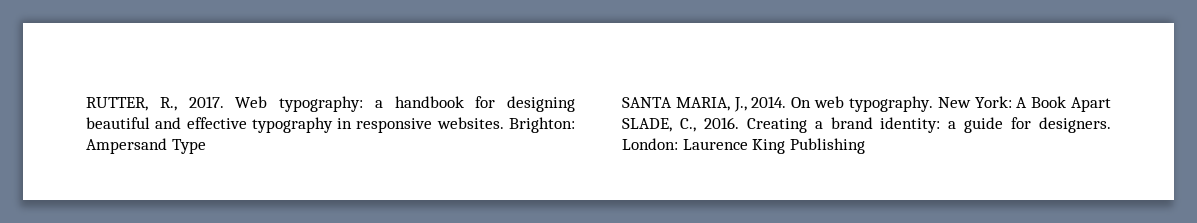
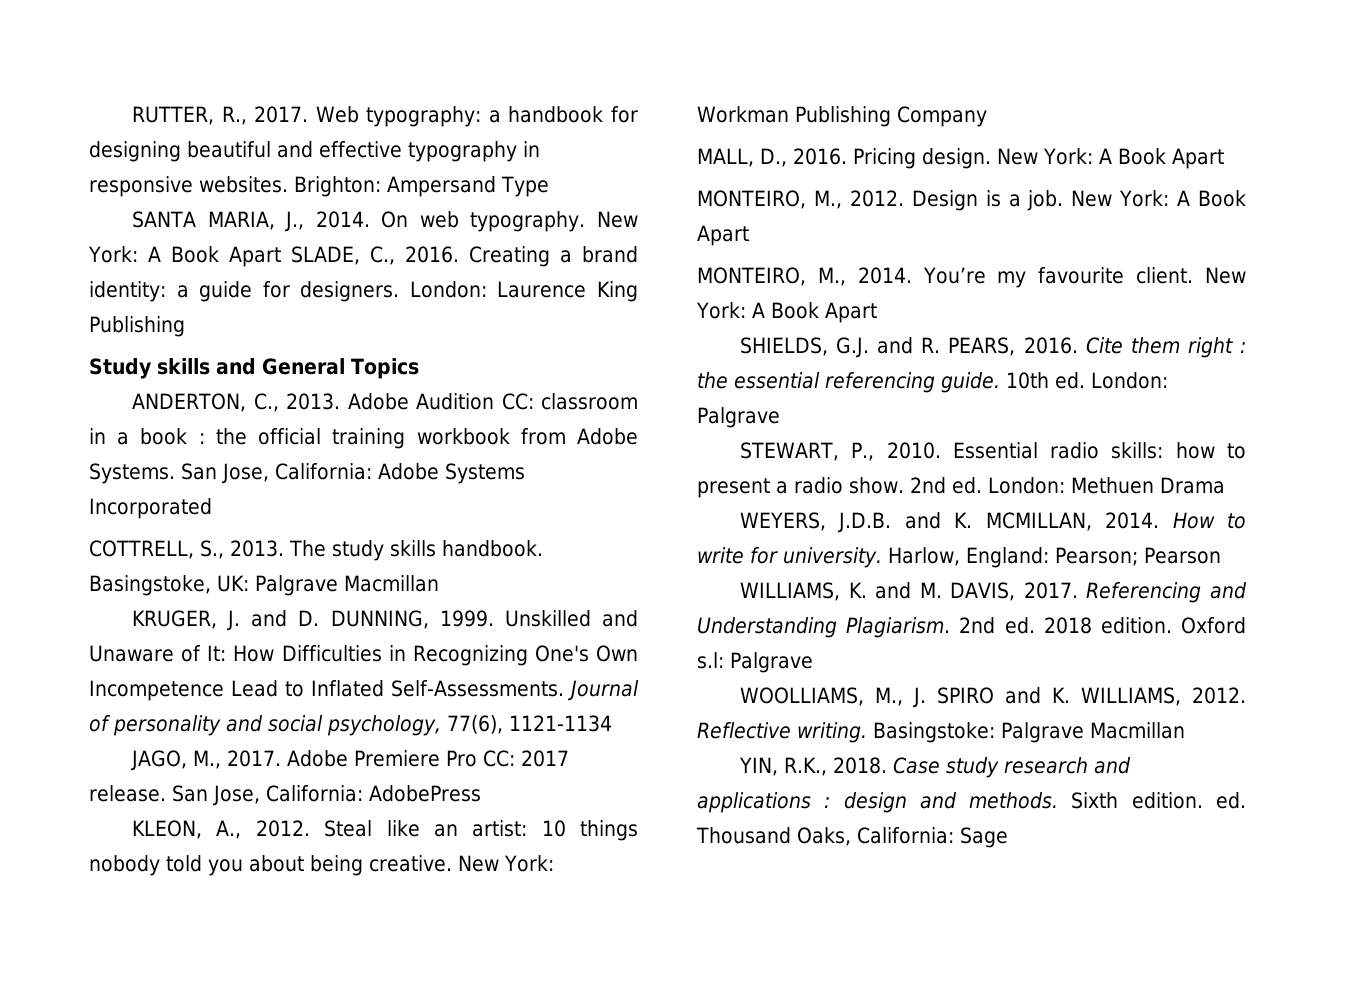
(865, 146) none -> [89,358,419,379] [132,393,638,412] [89,428,638,449] [89,463,525,484] [89,498,212,519] [89,540,543,561] [89,575,439,596] [132,610,638,631] [89,645,638,666] [89,680,639,701] [89,715,612,736] [131,750,570,771] [89,785,481,806] [132,820,638,841] [89,855,554,876] [697,106,987,127] [697,148,1224,169] [697,190,1246,211] [697,225,749,246] [697,267,1246,288] [696,302,877,323] [740,337,1246,358] [697,372,1168,393] [697,407,780,428] [740,442,1246,461] [697,477,1225,498] [740,512,1246,533] [697,547,1221,568] [740,582,1247,603] [697,617,1246,638] [697,652,813,673] [740,687,1246,708] [697,722,1185,743] [739,757,1131,778] [697,792,1246,813] [696,827,1008,848] // Study skills and General Topics // ANDERTON, C., 2013. Adobe Audition CC: classroom in a book : the official training workbook from Adobe Systems. San Jose, California: Adobe Systems Incorporated // COTTRELL, S., 2013. The study skills handbook. Basingstoke, UK: Palgrave Macmillan // KRUGER, J. and D. DUNNING, 1999. Unskilled and Unaware of It: How Difficulties in Recognizing One's Own Incompetence Lead to Inflated Self-Assessments. Journal of personality and social psychology, 77(6), 1121-1134 // JAGO, M., 2017. Adobe Premiere Pro CC: 2017 release. San Jose, California: AdobePress // KLEON, A., 2012. Steal like an artist: 10 things nobody told you about being creative. New York: Workman Publishing Company // MALL, D., 2016. Pricing design. New York: A Book Apart // MONTEIRO, M., 2012. Design is a job. New York: A Book Apart // MONTEIRO, M., 2014. You’re my favourite client. New York: A Book Apart // SHIELDS, G.J. and R. PEARS, 2016. Cite them right : the essential referencing guide. 10th ed. London: Palgrave // STEWART, P., 2010. Essential radio skills: how to present a radio show. 2nd ed. London: Methuen Drama // WEYERS, J.D.B. and K. MCMILLAN, 2014. How to write for university. Harlow, England: Pearson; Pearson // WILLIAMS, K. and M. DAVIS, 2017. Referencing and Understanding Plagiarism. 2nd ed. 2018 edition. Oxford s.l: Palgrave // WOOLLIAMS, M., J. SPIRO and K. WILLIAMS, 2012. Reflective writing. Basingstoke: Palgrave Macmillan // YIN, R.K., 2018. Case study research and applications : design and methods. Sixth edition. ed. Thousand Oaks, California: Sage

